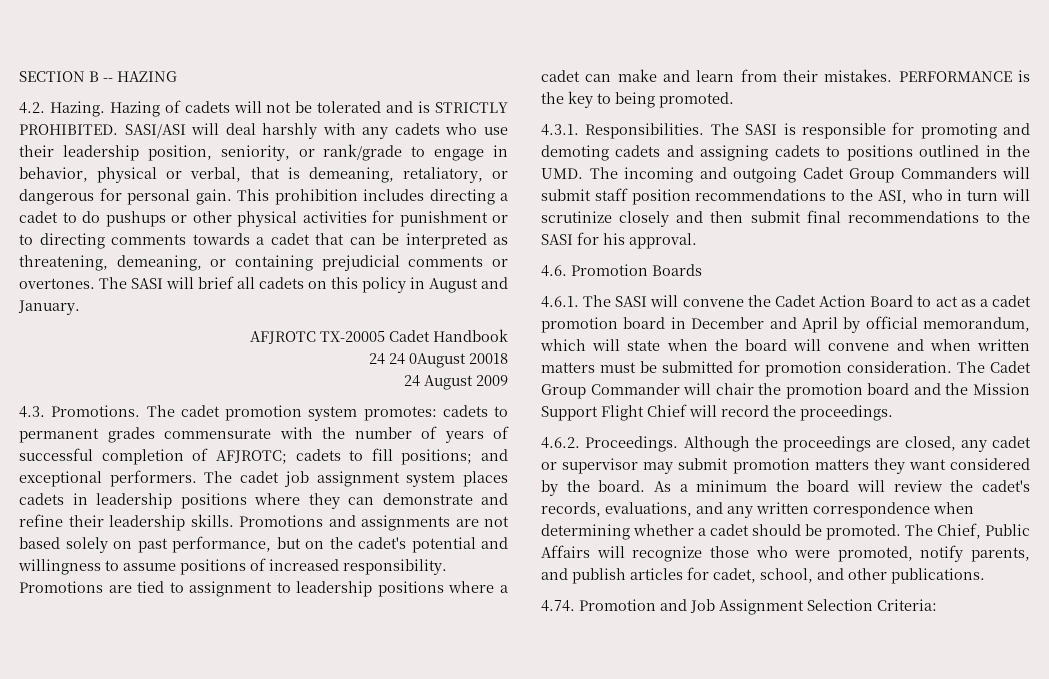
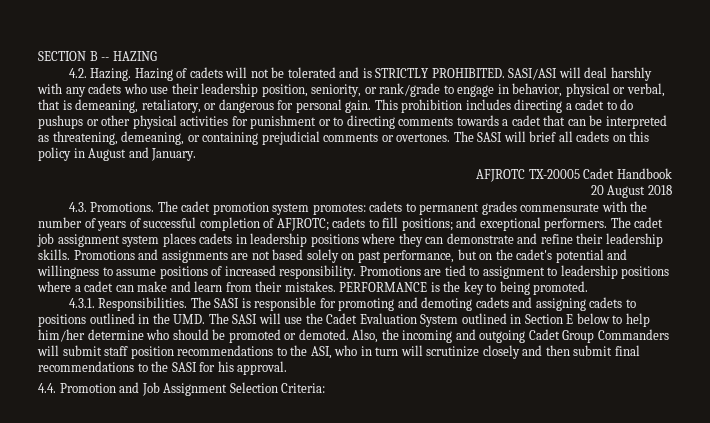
[369,353,508,368] [404,375,508,390] 24 24 0August 20018 // 24 August 2009 -> [590,185,672,198] 20 August 2018
(618, 173) none -> [232,313,650,327] [38,329,399,343] SASI will use the Cadet Evaluation System outlined in Section E below to help him/her determine who should be promoted or demoted. Also, the
[541,264,702,277] [541,295,1031,308] [541,316,1030,333] [540,339,1030,351] [541,360,1031,377] [541,383,1030,399] [541,404,893,421] [541,436,1031,452] [541,458,1030,474] [541,480,1030,496] [541,502,974,518] [541,523,1030,540] [541,545,1030,562] [541,567,985,584] [541,600,575,612] 4.6. Promotion Boards // 4.6.1. The SASI will convene the Cadet Action Board to act as a cadet promotion board in December and April by official memorandum, which will state when the board will convene and when written matters must be submitted for promotion consideration. The Cadet Group Commander will chair the promotion board and the Mission Support Flight Chief will record the proceedings. // 4.6.2. Proceedings. Although the proceedings are closed, any cadet or supervisor may submit promotion matters they want considered by the board. As a minimum the board will review the cadet's records, evaluations, and any written correspondence when determining whether a cadet should be promoted. The Chief, Public Affairs will recognize those who were promoted, notify parents, and publish articles for cadet, school, and other publications. // 4.74. -> [38,383,56,393] 4.4.

